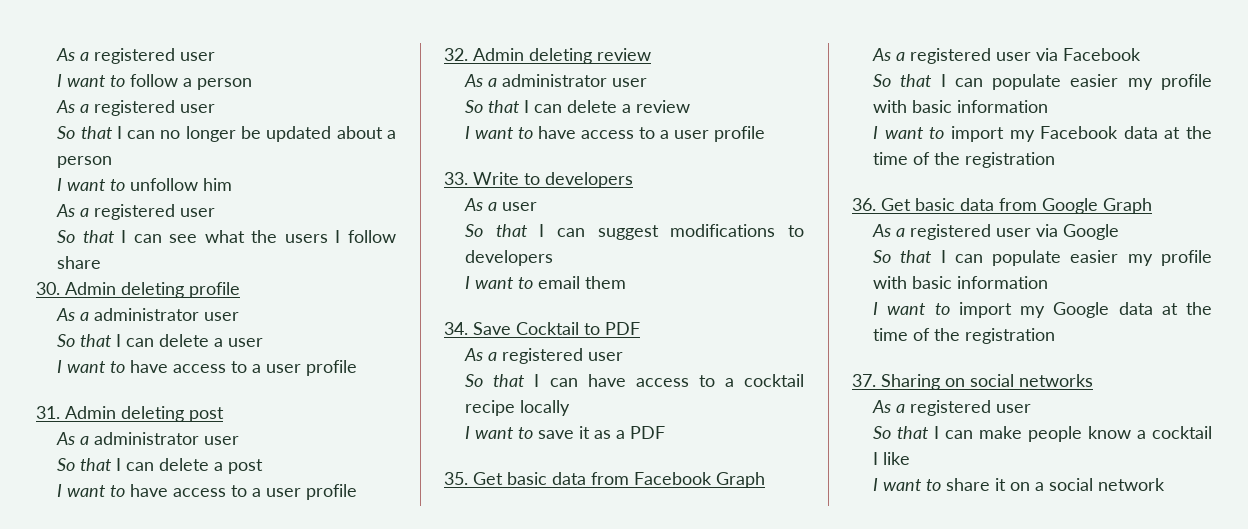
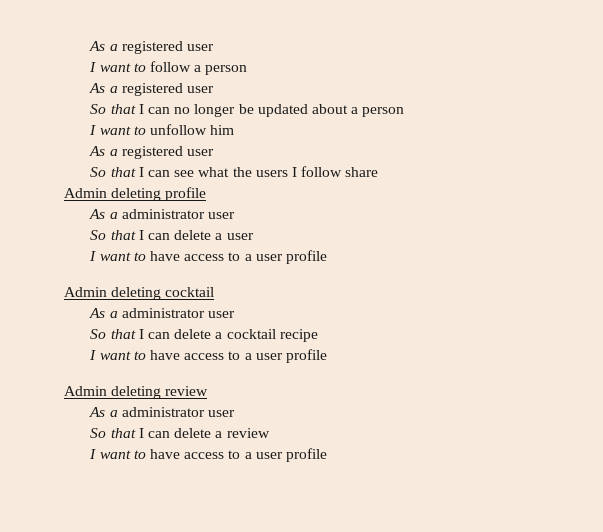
[36,282,60,295] 30. -> (379, 172) none
[36,406,224,422] 31. Admin deleting post -> [64,287,215,300] Admin deleting cocktail
[228,459,264,474] [57,484,358,500] [444,48,468,61] post // I want to have access to a user profile // 32. -> [226,329,318,342] [89,349,327,363] cocktail recipe // I want to have access to a user profile //
[444,172,633,188] [464,198,538,211] [465,224,804,240] [465,250,554,266] [465,276,627,289] [444,322,640,335] [464,348,624,364] [465,374,804,387] [465,400,571,416] [465,426,666,439] [444,472,765,488] [872,48,1142,64] [873,74,1212,90] [873,100,1049,113] [873,126,1212,142] [873,152,1056,168] [852,198,1152,214] [872,224,1120,240] [873,250,1212,266] [873,276,1049,289] [873,302,1212,318] [873,328,1056,344] [852,374,1093,390] [872,400,1032,416] [873,426,1212,442] [873,452,911,465] [873,478,1166,491] // 33. Write to developers // As a user // So that I can suggest modifications to developers // I want to email them // 34. Save Cocktail to PDF // As a registered user // So that I can have access to a cocktail recipe locally // I want to save it as a PDF // 35. Get basic data from Facebook Graph // As a registered user via Facebook // So that I can populate easier my profile with basic information // I want to import my Facebook data at the time of the registration // 36. Get basic data from Google Graph // As a registered user via Google // So that I can populate easier my profile with basic information // I want to import my Google data at the time of the registration // 37. Sharing on social networks // As a registered user // So that I can make people know a cocktail I like // I want to share it on a social network -> (327, 455) none

